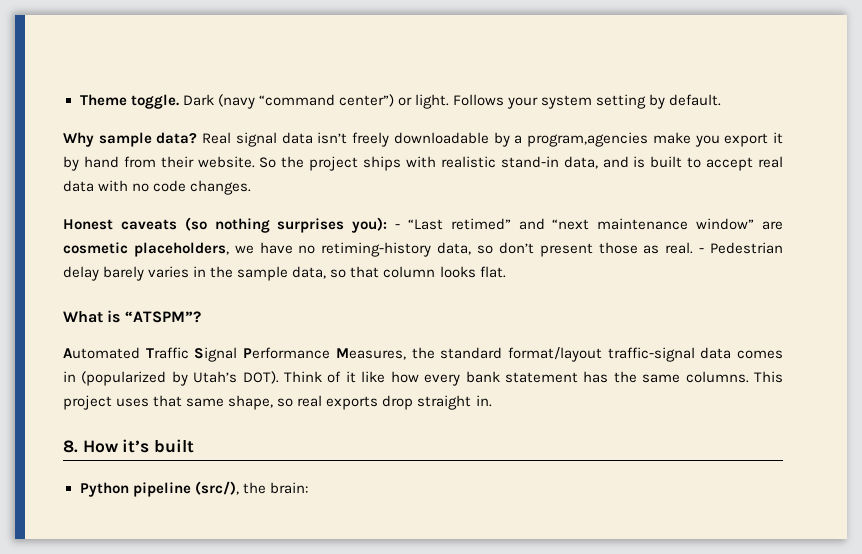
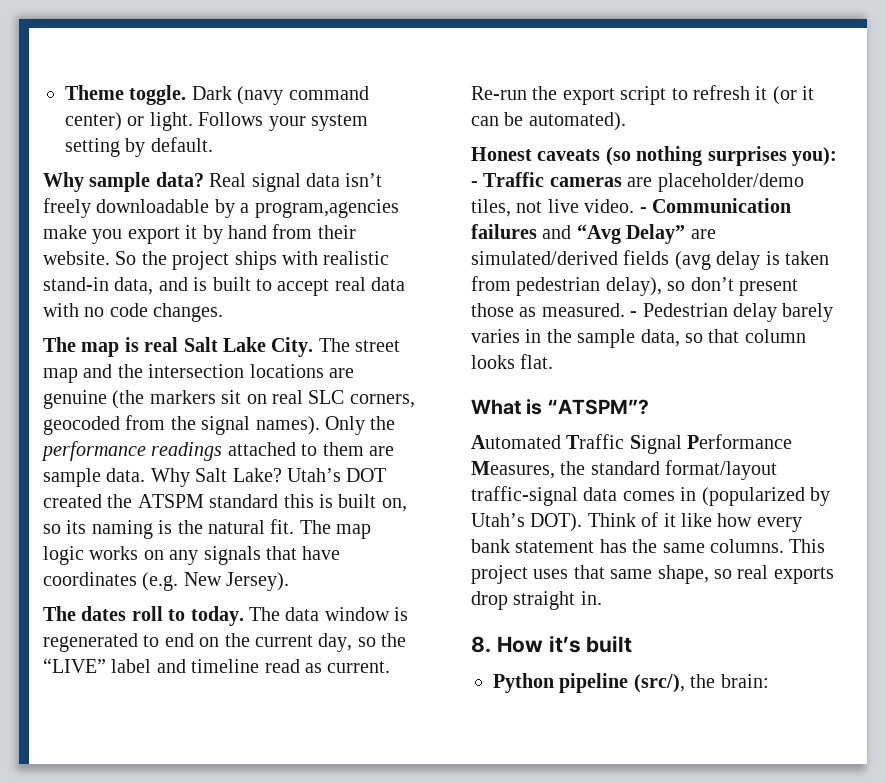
[258,94,394,107] “command center”) -> [288,86,369,100] [65,112,122,131] command center)
(252, 187) none -> [43,337,401,357] [43,364,354,383] [43,390,415,409] [43,415,396,435] [41,441,394,461] [43,468,387,487] [43,494,407,512] [43,519,372,539] [43,546,341,565] [43,572,290,591] [43,606,409,626] [43,633,407,652] [43,658,391,673] [471,85,815,105] [471,112,626,131] // The map is real Salt Lake City. The street map and the intersection locations are genuine (the markers sit on real SLC corners, geocoded from the signal names). Only the performance readings attached to them are sample data. Why Salt Lake? Utah’s DOT created the ATSPM standard this is built on, so its naming is the natural fit. The map logic works on any signals that have coordinates (e.g. New Jersey). // The dates roll to today. The data window is regenerated to end on the current day, so the “LIVE” label and timeline read as current. Re-run the export script to refresh it (or it can be automated).
[407,218,783,230] [63,242,472,257] “Last retimed” and “next maintenance window” are cosmetic placeholders, we have no retiming-history data, -> [483,172,804,192] [471,198,791,217] [471,224,716,244] [471,250,829,270] [471,276,662,296] Traffic cameras are placeholder/demo tiles, not live video. - Communication failures and “Avg Delay” are simulated/derived fields (avg delay is taken from pedestrian delay),
[665,242,694,254] real. -> [541,303,625,317] measured.

